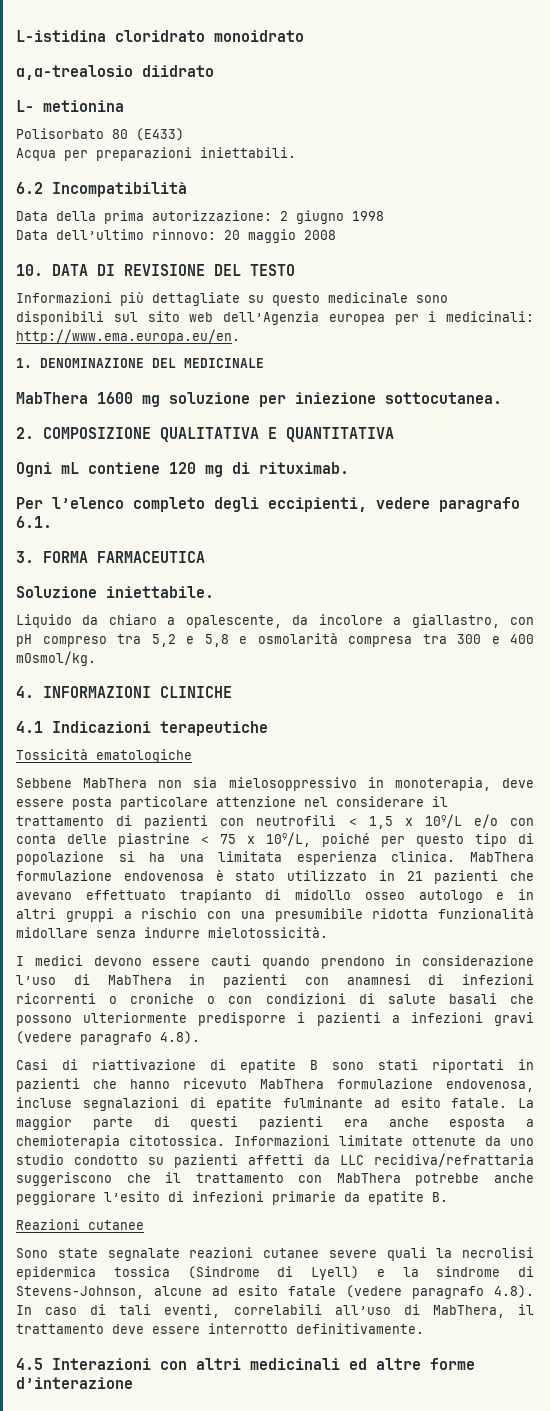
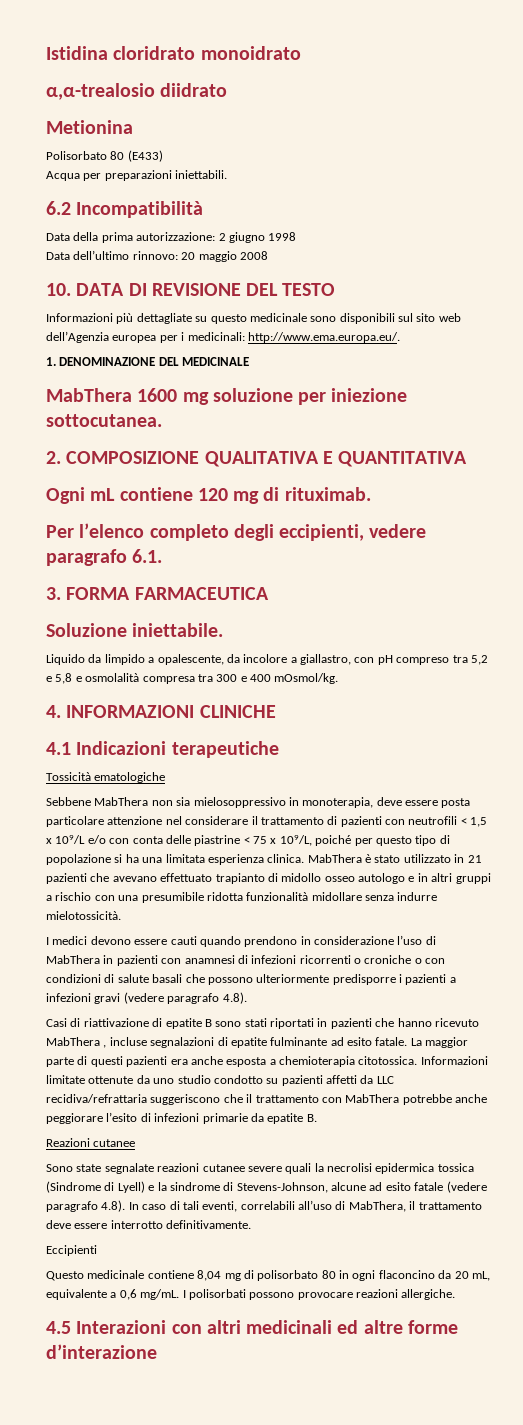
[16,30,106,42] L-istidina -> [46,46,108,60] Istidina
[16,100,124,112] L- metionina -> [46,120,133,134] Metionina
[16,329,240,344] http://www.ema.europa.eu/en. -> [247,332,400,343] http://www.ema.europa.eu/.
[108,614,157,625] chiaro -> [104,654,145,665] limpido
[257,633,338,644] osmolarità -> [85,673,140,682] osmolalità
[16,870,204,881] formulazione endovenosa -> (362, 858) none
[337,1078,534,1092] formulazione endovenosa, -> [103,1045,107,1048] ,
(424, 1328) none -> [46,1245,97,1256] [46,1270,490,1281] [46,1289,456,1300] // Eccipienti // Questo medicinale contiene 8,04 mg di polisorbato 80 in ogni flaconcino da 20 mL, equivalente a 0,6 mg/mL. I polisorbati possono provocare reazioni allergiche.

